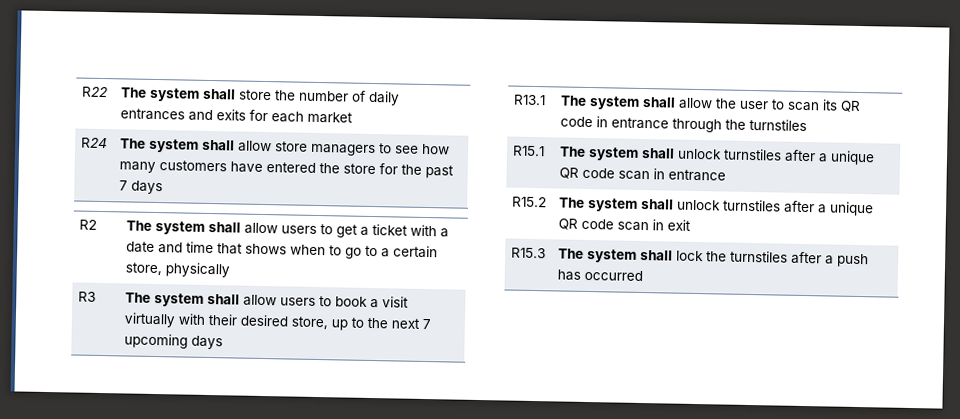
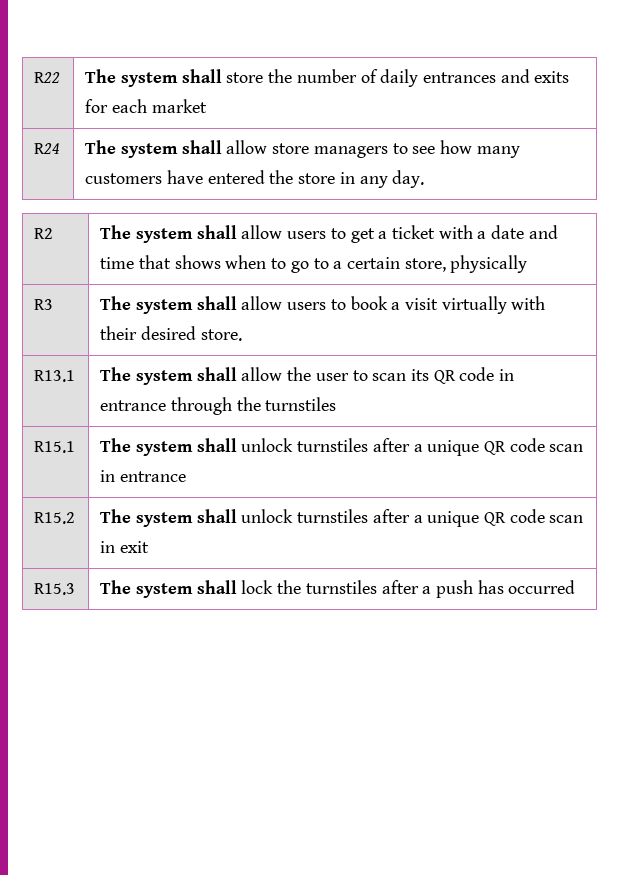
[379,163,455,179] [119,180,164,195] for the past 7 days -> [339,170,425,188] in any day.
[291,316,432,331] [124,333,224,350] store, up to the next 7 upcoming days -> [200,329,242,341] store.

